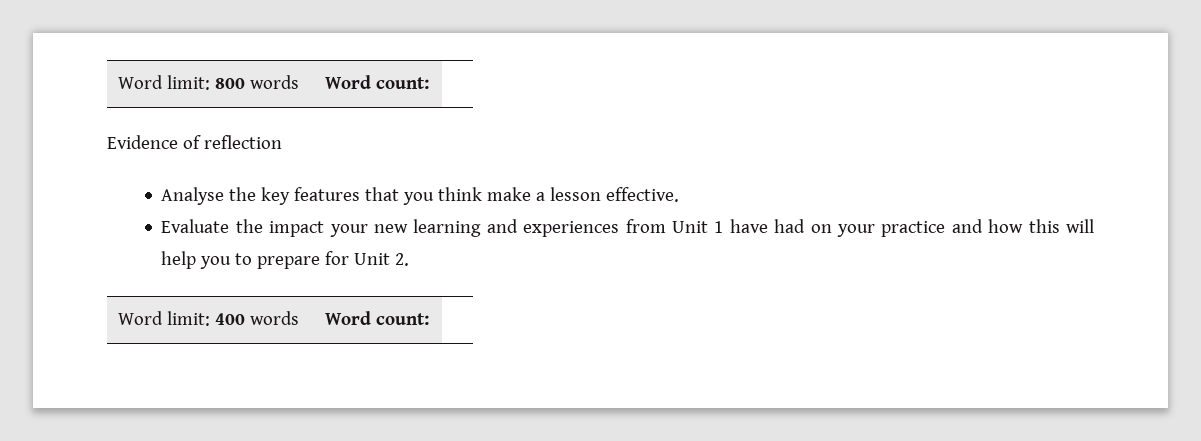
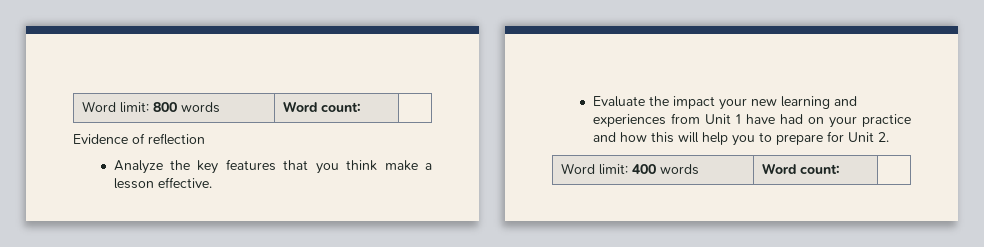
[161,187,225,205] Analyse -> [113,160,163,174] Analyze

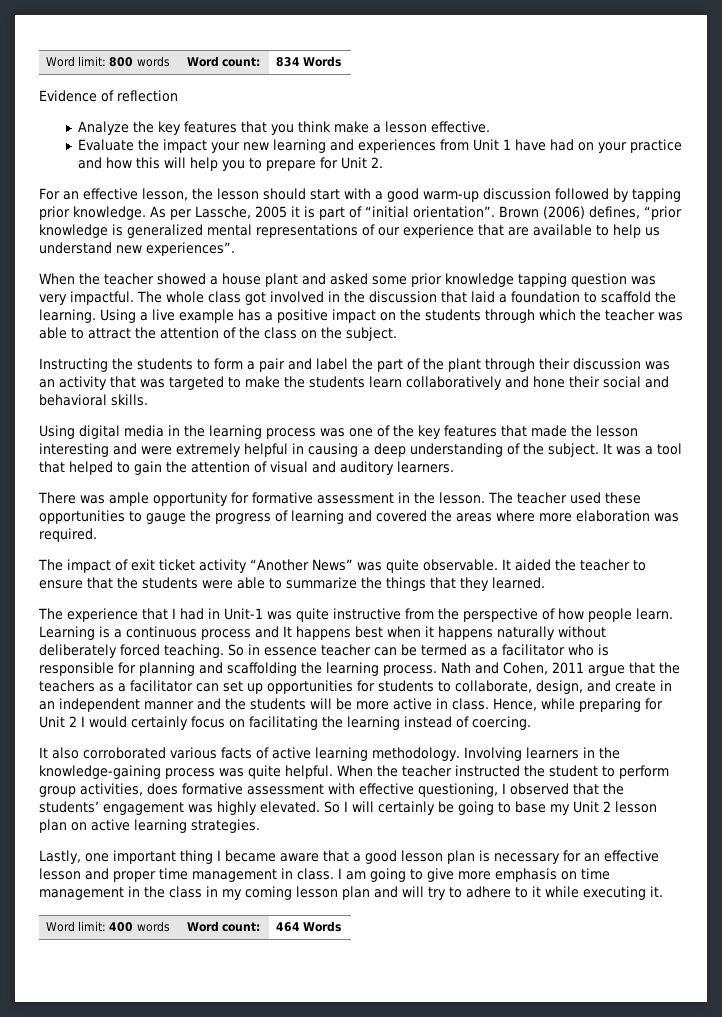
(362, 107) none -> [275,56,342,67] 834 Words
(889, 137) none -> [39,188,681,202] [39,206,682,220] [39,224,660,238] [39,242,235,256] [39,273,656,287] [39,291,676,305] [39,309,683,323] [39,327,397,341] [39,358,670,372] [39,376,669,390] [39,394,148,406] [39,425,638,439] [39,443,682,457] [39,461,454,475] [38,492,641,506] [39,510,679,524] [39,528,97,542] [38,559,646,573] [39,577,545,591] [38,608,673,622] [39,626,606,640] [39,644,609,658] [39,662,680,676] [39,680,672,694] [39,698,663,712] [39,716,531,730] [39,747,620,761] [39,765,669,779] [39,783,624,797] [39,801,657,815] [39,819,260,833] [39,850,659,864] [39,868,610,882] [39,886,663,900] // For an effective lesson, the lesson should start with a good warm-up discussion followed by tapping prior knowledge. As per Lassche, 2005 it is part of “initial orientation”. Brown (2006) defines, “prior knowledge is generalized mental representations of our experience that are available to help us understand new experiences”. // When the teacher showed a house plant and asked some prior knowledge tapping question was very impactful. The whole class got involved in the discussion that laid a foundation to scaffold the learning. Using a live example has a positive impact on the students through which the teacher was able to attract the attention of the class on the subject. // Instructing the students to form a pair and label the part of the plant through their discussion was an activity that was targeted to make the students learn collaboratively and hone their social and behavioral skills. // Using digital media in the learning process was one of the key features that made the lesson interesting and were extremely helpful in causing a deep understanding of the subject. It was a tool that helped to gain the attention of visual and auditory learners. // There was ample opportunity for formative assessment in the lesson. The teacher used these opportunities to gauge the progress of learning and covered the areas where more elaboration was required. // The impact of exit ticket activity “Another News” was quite observable. It aided the teacher to ensure that the students were able to summarize the things that they learned. // The experience that I had in Unit-1 was quite instructive from the perspective of how people learn. Learning is a continuous process and It happens best when it happens naturally without deliberately forced teaching. So in essence teacher can be termed as a facilitator who is responsible for planning and scaffolding the learning process. Nath and Cohen, 2011 argue that the teachers as a facilitator can set up opportunities for students to collaborate, design, and create in an independent manner and the students will be more active in class. Hence, while preparing for Unit 2 I would certainly focus on facilitating the learning instead of coercing. // It also corroborated various facts of active learning methodology. Involving learners in the knowledge-gaining process was quite helpful. When the teacher instructed the student to perform group activities, does formative assessment with effective questioning, I observed that the students’ engagement was highly elevated. So I will certainly be going to base my Unit 2 lesson plan on active learning strategies. // Lastly, one important thing I became aware that a good lesson plan is necessary for an effective lesson and proper time management in class. I am going to give more emphasis on time management in the class in my coming lesson plan and will try to adhere to it while executing it.
(841, 169) none -> [275,921,342,932] 464 Words

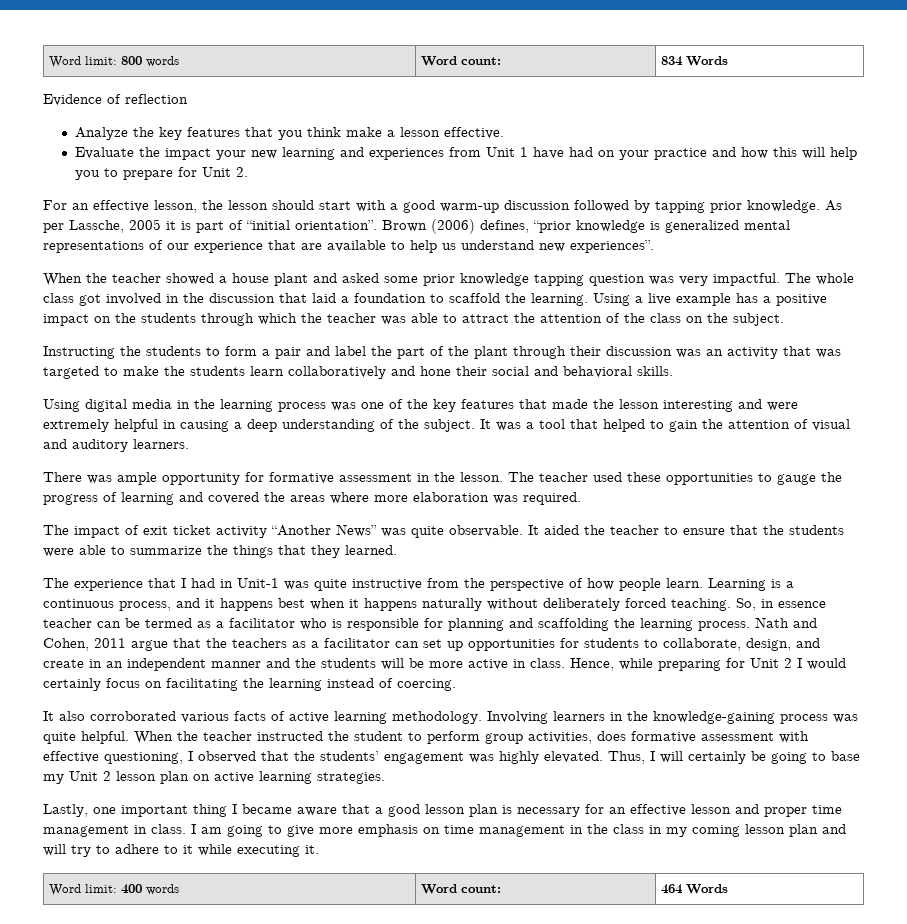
[201,626,292,640] process and It -> [119,598,215,611] process, and it
[228,644,244,656] So -> [736,598,756,611] So,
[324,801,340,813] So -> [608,751,645,764] Thus,

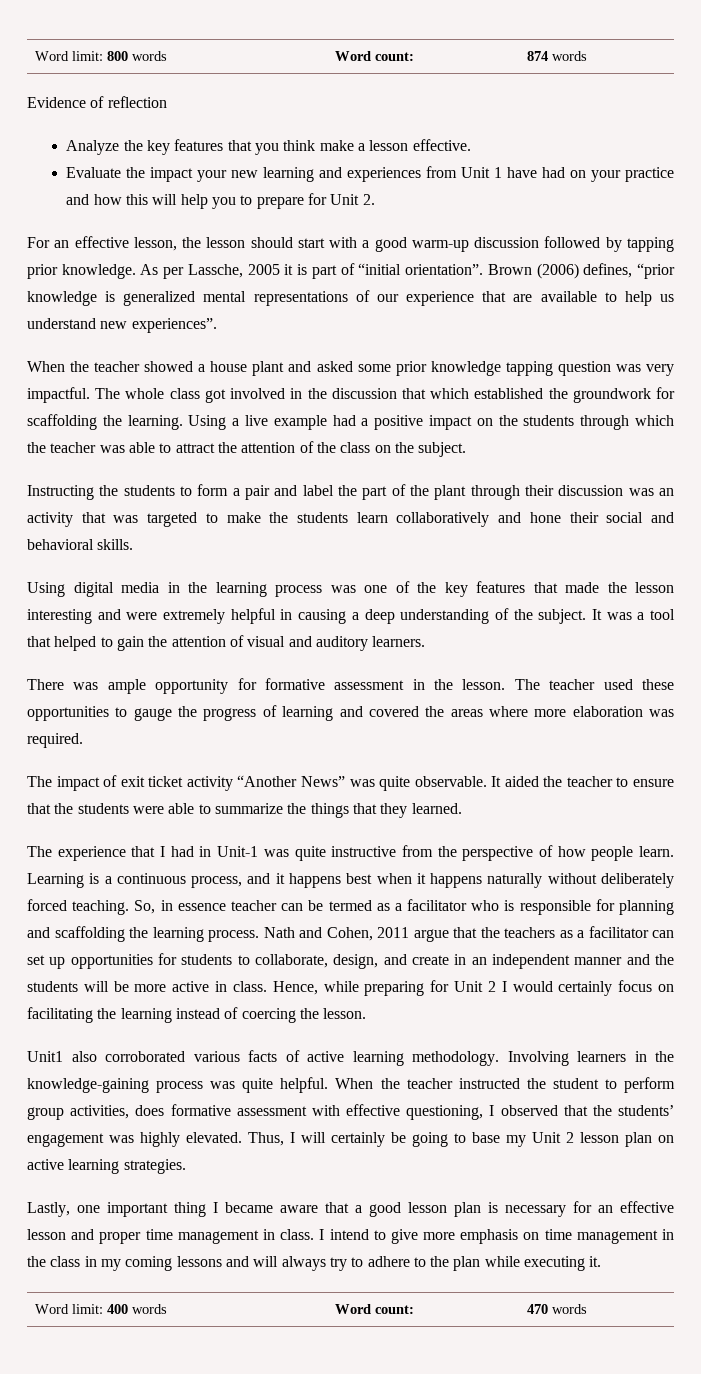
[660,56,728,66] 834 Words -> [526,51,587,61] 874 words
[312,293,500,303] laid a foundation to scaffold -> [430,387,675,403] [27,414,97,430] which established the groundwork for scaffolding
[736,293,758,303] has -> [332,415,356,426] had
[397,679,456,691] [43,711,54,721] coercing. // It -> [241,1008,367,1023] [27,1051,63,1062] coercing the lesson. // Unit1
[201,825,263,837] am going -> [329,1229,369,1240] intend
[745,824,818,837] lesson plan -> [176,1256,222,1267] lessons
(66, 850) none -> [281,1256,326,1271] always
[183,845,193,854] it -> [430,1256,481,1271] the plan
[660,884,728,894] 464 Words -> [526,1304,587,1314] 470 words

